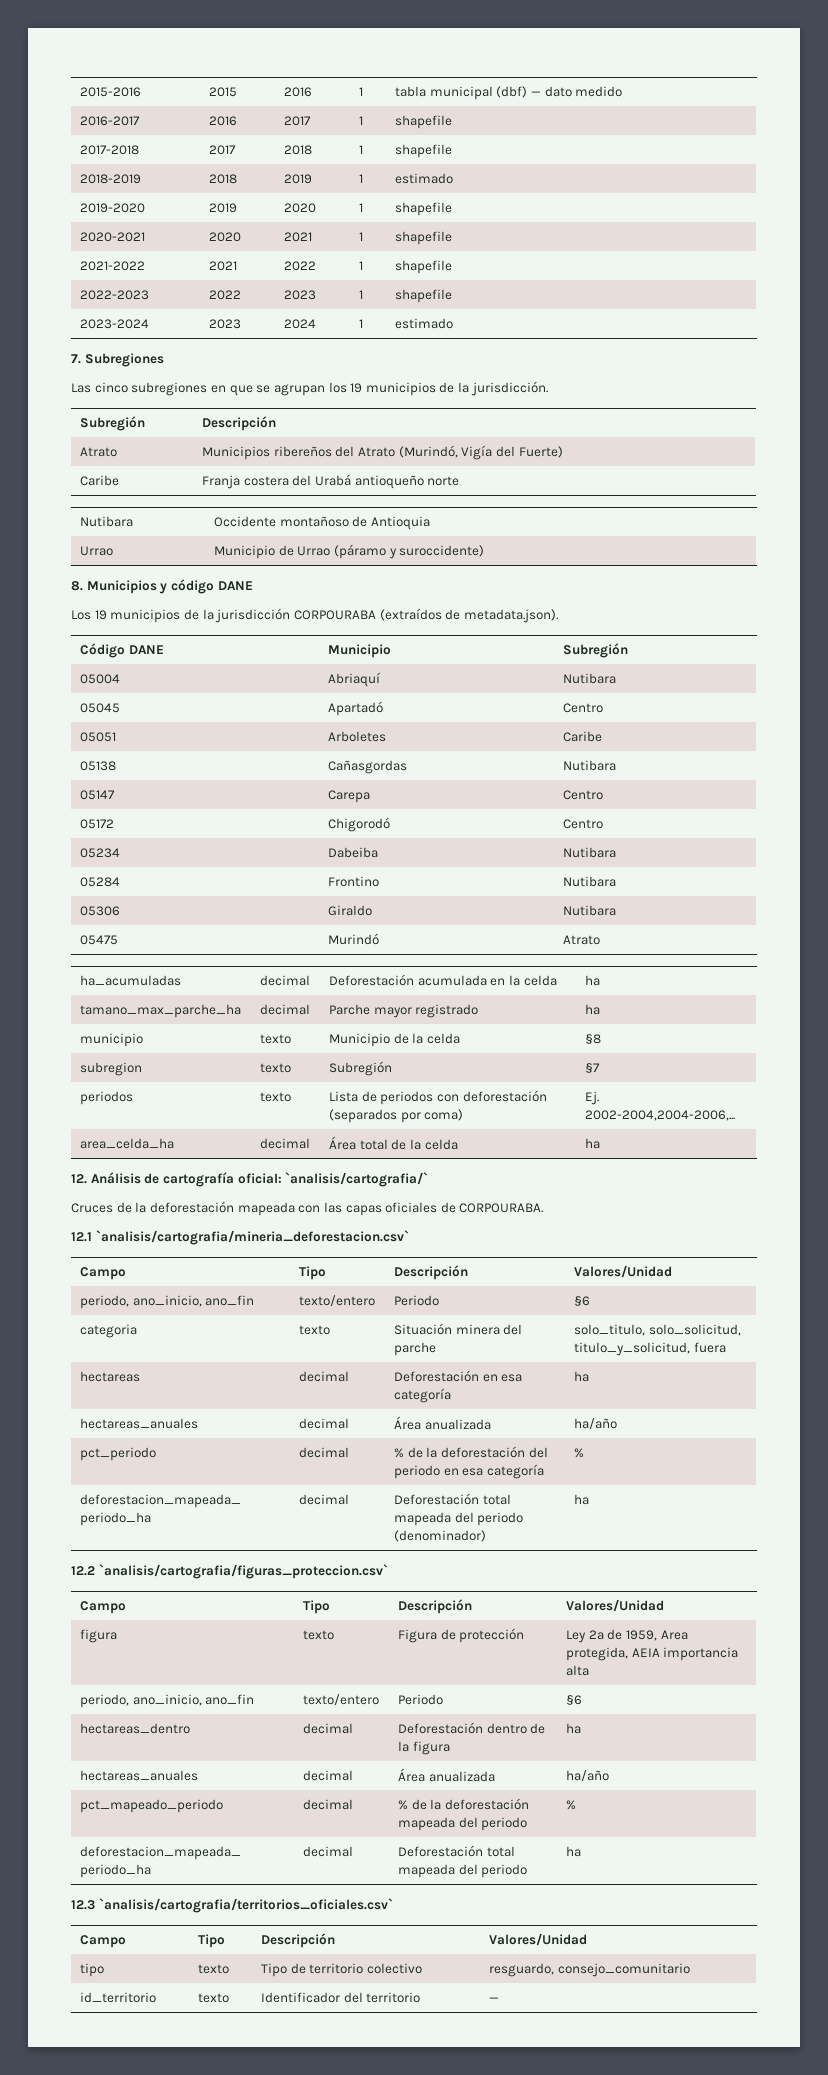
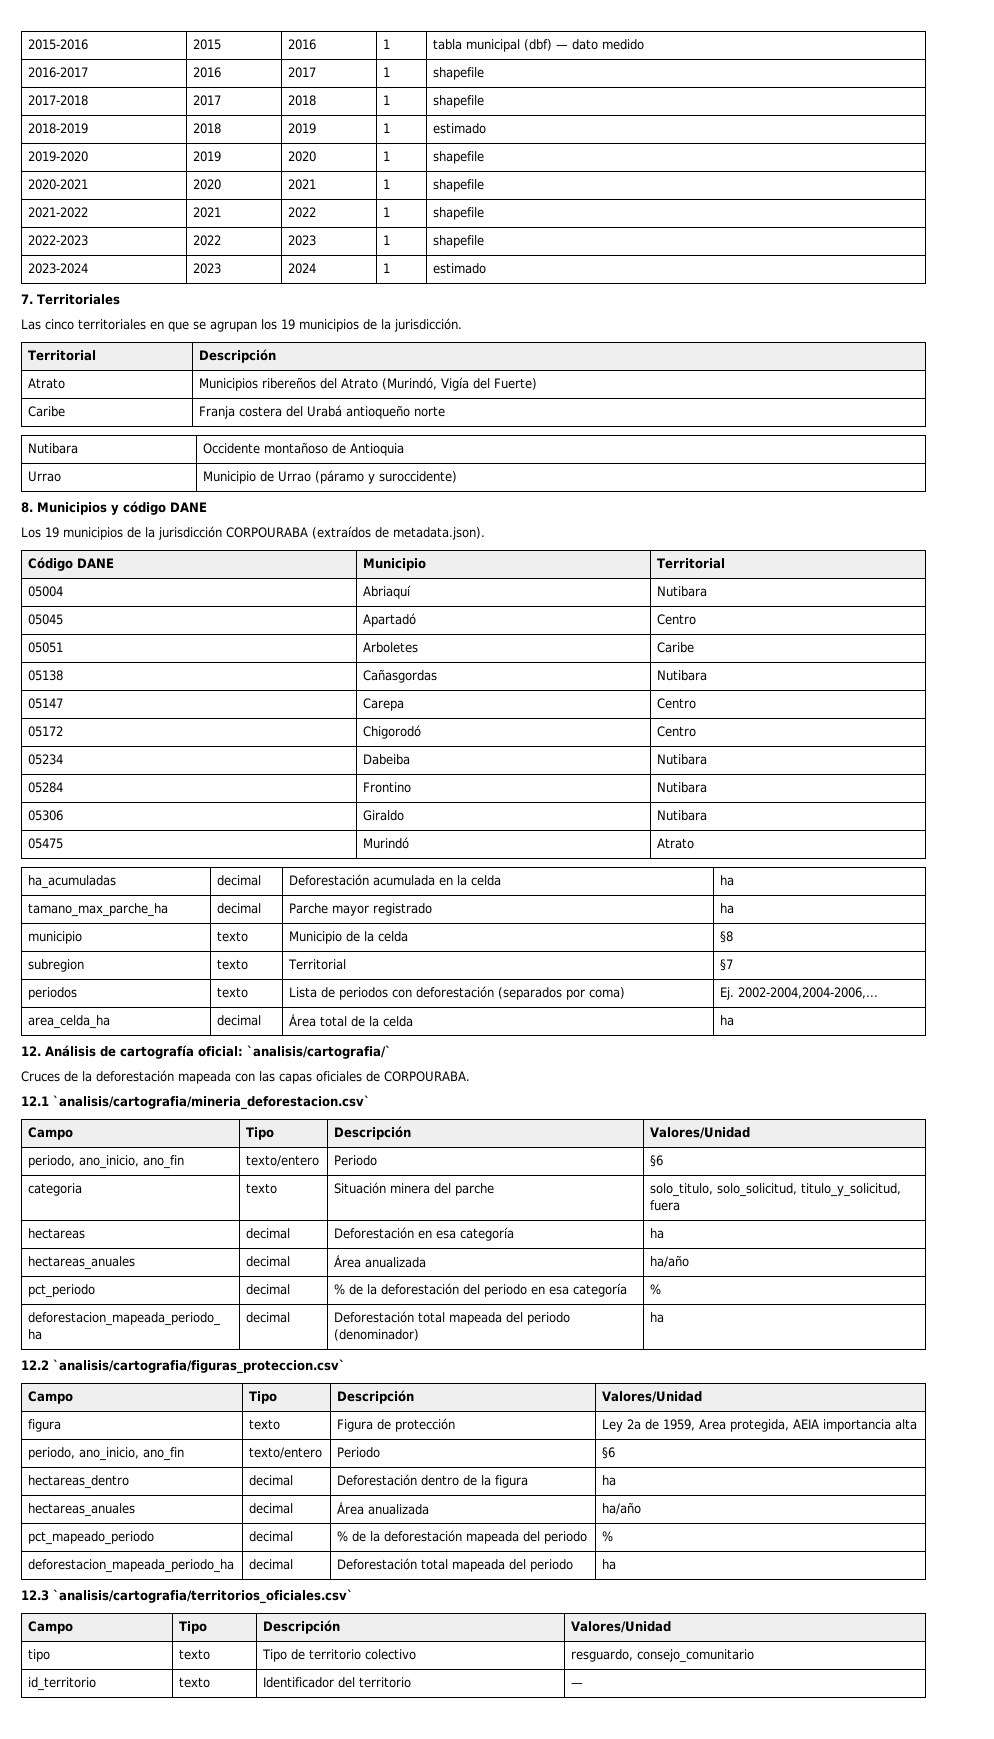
[84,353,164,367] Subregiones -> [37,294,120,305] Territoriales
[131,382,208,396] subregiones -> [78,319,146,330] territoriales
[80,416,146,431] Subregión -> [28,350,97,361] Territorial
[563,643,629,658] Subregión -> [657,558,726,569] Territorial
[329,1061,393,1076] Subregión -> [288,959,347,970] Territorial

